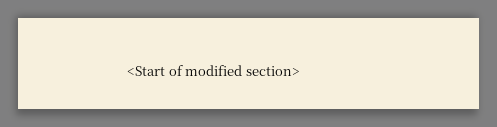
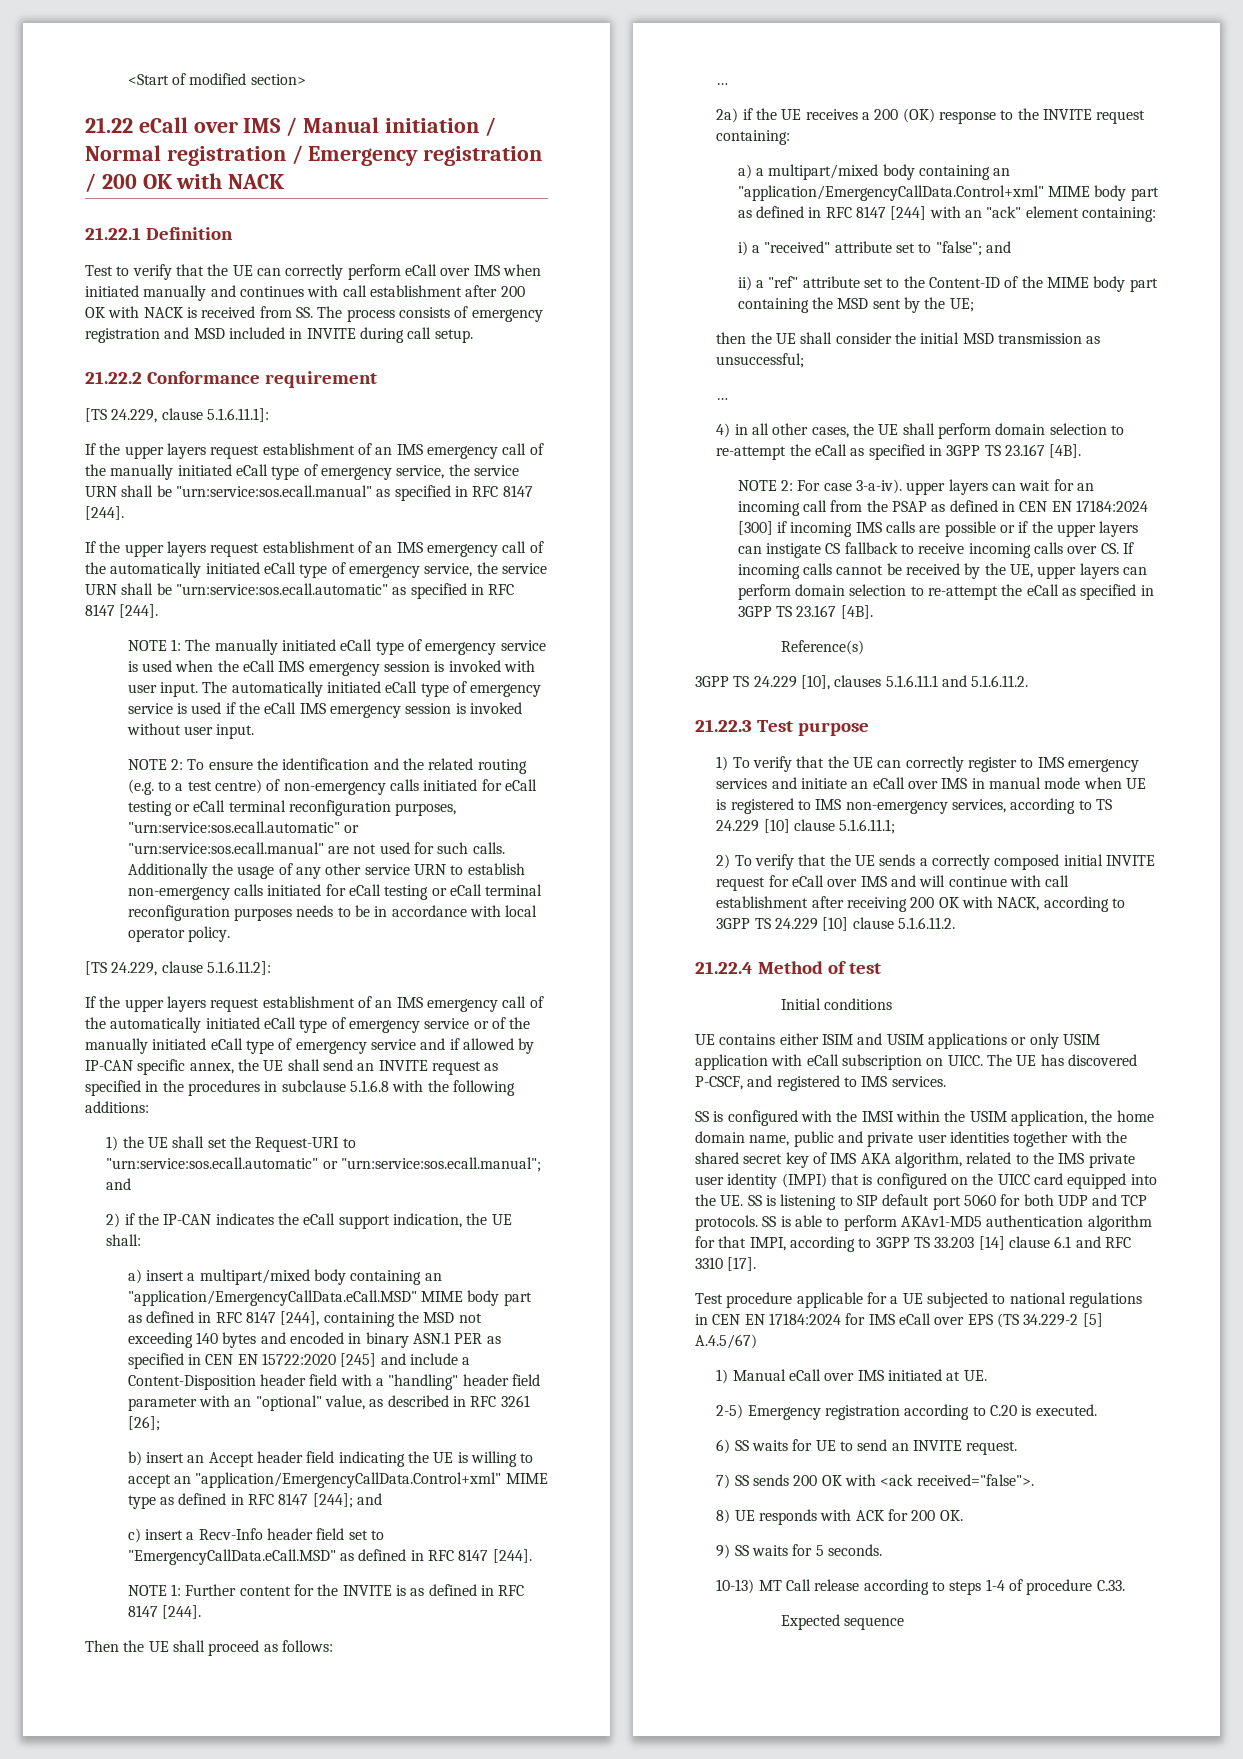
(300, 71) none -> [85,117,496,137] [85,145,543,166] [85,173,285,193] [85,227,233,240] [85,264,541,280] [85,285,525,301] [85,306,543,322] [85,327,473,343] [85,371,377,388] [85,408,269,423] [85,443,544,459] [85,464,519,480] [85,485,533,501] [85,506,124,520] [85,541,544,557] [85,562,547,578] [85,583,515,599] [85,604,159,618] [127,639,546,655] [127,660,535,676] [127,681,542,697] [127,702,522,718] [126,723,255,739] [127,758,527,774] [127,779,537,795] [127,800,457,816] [127,821,360,833] [127,842,505,854] [127,863,525,879] [127,884,543,900] [127,905,538,921] [127,926,231,942] [85,961,271,976] [85,996,544,1012] [85,1017,531,1033] [85,1038,535,1054] [85,1059,499,1075] [85,1080,515,1096] [85,1101,149,1113] [106,1136,356,1152] [106,1157,542,1172] [106,1178,132,1190] [106,1213,512,1229] [106,1234,142,1246] [127,1269,442,1285] [127,1290,532,1306] [127,1311,482,1327] [127,1332,501,1348] [127,1353,471,1369] [127,1374,541,1390] [127,1395,530,1411] [127,1416,160,1431] [127,1451,534,1467] [127,1472,548,1488] [127,1493,383,1509] [127,1528,385,1543] [127,1549,532,1565] [127,1584,525,1596] [127,1605,202,1619] [85,1640,333,1656] [716,83,729,85] [716,108,1146,124] [716,130,791,145] [737,164,1011,180] [737,185,1159,201] [737,206,1156,222] [737,241,1012,256] [737,276,1158,292] [737,297,974,313] [716,332,1101,344] [716,353,805,368] [716,398,729,400] [716,423,1124,439] [716,444,1082,460] [737,479,1094,495] [737,500,1148,516] [737,521,1139,537] [737,542,1134,558] [737,563,1147,579] [737,584,1154,600] [737,605,873,619] [780,640,864,655] [695,675,1029,690] [695,719,869,736] [716,756,1139,772] [716,777,1146,789] [716,798,1112,814] [716,819,896,834] [716,854,1155,870] [716,875,1070,891] [716,896,1125,912] [716,917,955,931] [695,961,881,974] [780,998,892,1010] [695,1033,1100,1049] [695,1054,1137,1070] [695,1075,946,1091] [695,1110,1154,1126] [695,1131,1127,1147] [695,1152,1135,1168] [695,1173,1157,1189] [695,1194,1148,1210] [695,1215,1152,1231] [695,1236,1131,1252] [695,1257,757,1271] [695,1292,1142,1308] [695,1313,1103,1328] [695,1334,757,1349] [716,1369,987,1384] [716,1404,1097,1420] [716,1439,1018,1455] [716,1474,1034,1489] [716,1509,963,1525] [716,1544,882,1559] [716,1579,1125,1595] [780,1614,904,1630] // 21.22 eCall over IMS / Manual initiation / Normal registration / Emergency registration / 200 OK with NACK // 21.22.1 Definition // Test to verify that the UE can correctly perform eCall over IMS when initiated manually and continues with call establishment after 200 OK with NACK is received from SS. The process consists of emergency registration and MSD included in INVITE during call setup. // 21.22.2 Conformance requirement // [TS 24.229, clause 5.1.6.11.1]: // If the upper layers request establishment of an IMS emergency call of the manually initiated eCall type of emergency service, the service URN shall be "urn:service:sos.ecall.manual" as specified in RFC 8147 [244]. // If the upper layers request establishment of an IMS emergency call of the automatically initiated eCall type of emergency service, the service URN shall be "urn:service:sos.ecall.automatic" as specified in RFC 8147 [244]. // NOTE 1: The manually initiated eCall type of emergency service is used when the eCall IMS emergency session is invoked with user input. The automatically initiated eCall type of emergency service is used if the eCall IMS emergency session is invoked without user input. // NOTE 2: To ensure the identification and the related routing (e.g. to a test centre) of non-emergency calls initiated for eCall testing or eCall terminal reconfiguration purposes, "urn:service:sos.ecall.automatic" or "urn:service:sos.ecall.manual" are not used for such calls. Additionally the usage of any other service URN to establish non-emergency calls initiated for eCall testing or eCall terminal reconfiguration purposes needs to be in accordance with local operator policy. // [TS 24.229, clause 5.1.6.11.2]: // If the upper layers request establishment of an IMS emergency call of the automatically initiated eCall type of emergency service or of the manually initiated eCall type of emergency service and if allowed by IP-CAN specific annex, the UE shall send an INVITE request as specified in the procedures in subclause 5.1.6.8 with the following additions: // 1) the UE shall set the Request-URI to "urn:service:sos.ecall.automatic" or "urn:service:sos.ecall.manual"; and // 2) if the IP-CAN indicates the eCall support indication, the UE shall: // a) insert a multipart/mixed body containing an "application/EmergencyCallData.eCall.MSD" MIME body part as defined in RFC 8147 [244], containing the MSD not exceeding 140 bytes and encoded in binary ASN.1 PER as specified in CEN EN 15722:2020 [245] and include a Content-Disposition header field with a "handling" header field parameter with an "optional" value, as described in RFC 3261 [26]; // b) insert an Accept header field indicating the UE is willing to accept an "application/EmergencyCallData.Control+xml" MIME type as defined in RFC 8147 [244]; and // c) insert a Recv-Info header field set to "EmergencyCallData.eCall.MSD" as defined in RFC 8147 [244]. // NOTE 1: Further content for the INVITE is as defined in RFC 8147 [244]. // Then the UE shall proceed as follows: // … // 2a) if the UE receives a 200 (OK) response to the INVITE request containing: // a) a multipart/mixed body containing an "application/EmergencyCallData.Control+xml" MIME body part as defined in RFC 8147 [244] with an "ack" element containing: // i) a "received" attribute set to "false"; and // ii) a "ref" attribute set to the Content-ID of the MIME body part containing the MSD sent by the UE; // then the UE shall consider the initial MSD transmission as unsuccessful; // … // 4) in all other cases, the UE shall perform domain selection to re-attempt the eCall as specified in 3GPP TS 23.167 [4B]. // NOTE 2: For case 3-a-iv). upper layers can wait for an incoming call from the PSAP as defined in CEN EN 17184:2024 [300] if incoming IMS calls are possible or if the upper layers can instigate CS fallback to receive incoming calls over CS. If incoming calls cannot be received by the UE, upper layers can perform domain selection to re-attempt the eCall as specified in 3GPP TS 23.167 [4B]. // Reference(s) // 3GPP TS 24.229 [10], clauses 5.1.6.11.1 and 5.1.6.11.2. // 21.22.3 Test purpose // 1) To verify that the UE can correctly register to IMS emergency services and initiate an eCall over IMS in manual mode when UE is registered to IMS non-emergency services, according to TS 24.229 [10] clause 5.1.6.11.1; // 2) To verify that the UE sends a correctly composed initial INVITE request for eCall over IMS and will continue with call establishment after receiving 200 OK with NACK, according to 3GPP TS 24.229 [10] clause 5.1.6.11.2. // 21.22.4 Method of test // Initial conditions // UE contains either ISIM and USIM applications or only USIM application with eCall subscription on UICC. The UE has discovered P-CSCF, and registered to IMS services. // SS is configured with the IMSI within the USIM application, the home domain name, public and private user identities together with the shared secret key of IMS AKA algorithm, related to the IMS private user identity (IMPI) that is configured on the UICC card equipped into the UE. SS is listening to SIP default port 5060 for both UDP and TCP protocols. SS is able to perform AKAv1-MD5 authentication algorithm for that IMPI, according to 3GPP TS 33.203 [14] clause 6.1 and RFC 3310 [17]. // Test procedure applicable for a UE subjected to national regulations in CEN EN 17184:2024 for IMS eCall over EPS (TS 34.229-2 [5] A.4.5/67) // 1) Manual eCall over IMS initiated at UE. // 2-5) Emergency registration according to C.20 is executed. // 6) SS waits for UE to send an INVITE request. // 7) SS sends 200 OK with <ack received="false">. // 8) UE responds with ACK for 200 OK. // 9) SS waits for 5 seconds. // 10-13) MT Call release according to steps 1-4 of procedure C.33. // Expected sequence

